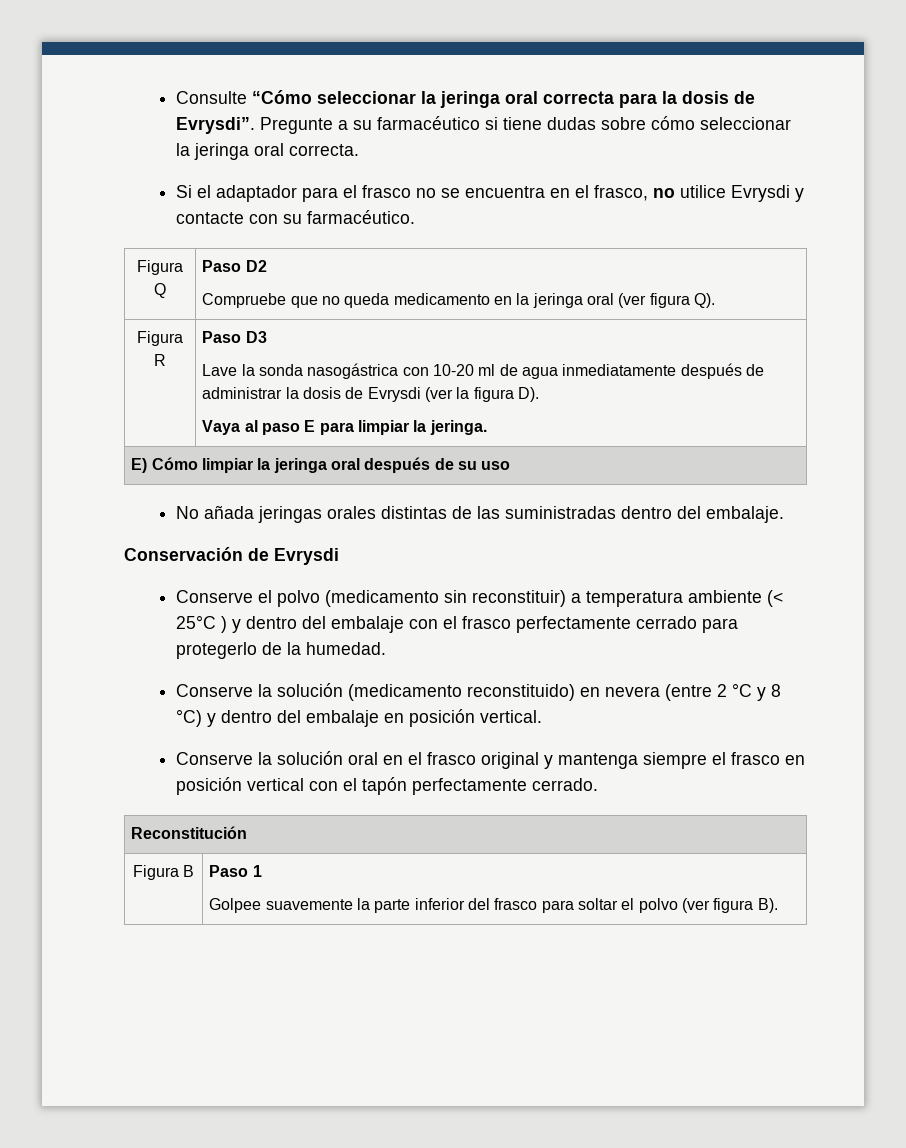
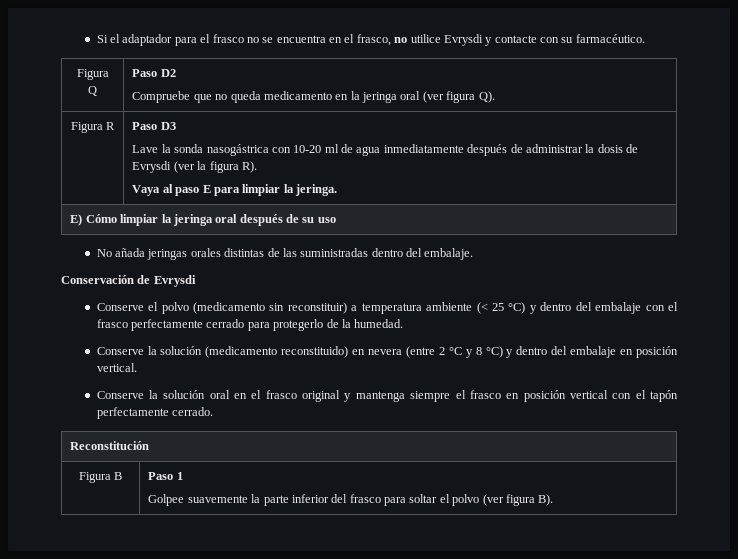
[175,90,755,108] [175,116,791,134] [175,143,359,160] Consulte “Cómo seleccionar la jeringa oral correcta para la dosis de Evrysdi”. Pregunte a su farmacéutico si tiene dudas sobre cómo seleccionar la jeringa oral correcta. // -> (96, 39) none
[517,387,539,402] D). -> [241,161,257,173] R).
[175,615,227,633] 25°C ) -> [491,302,526,314] 25 °C)

